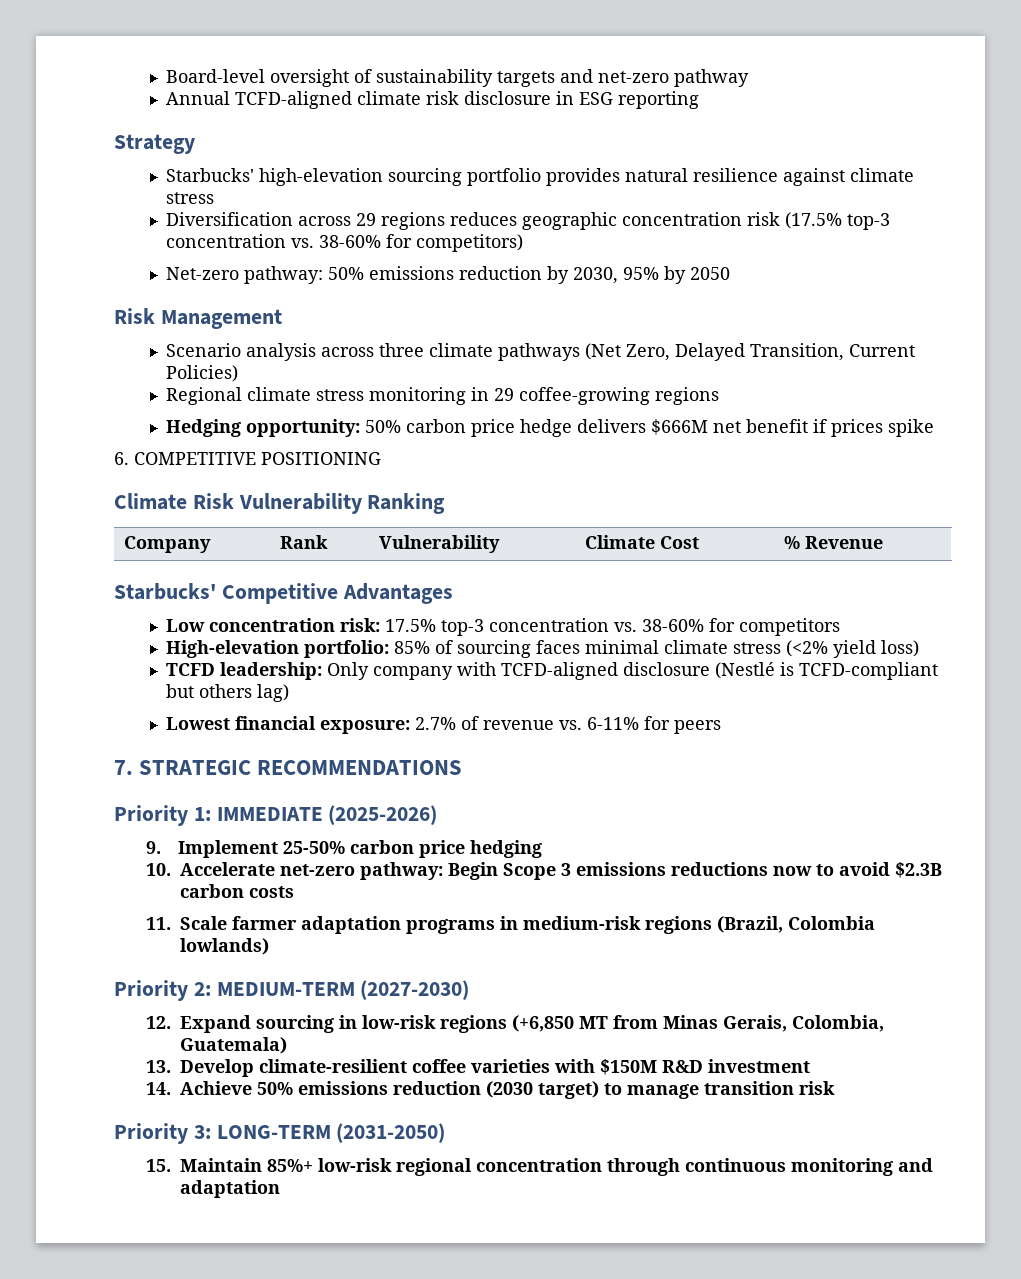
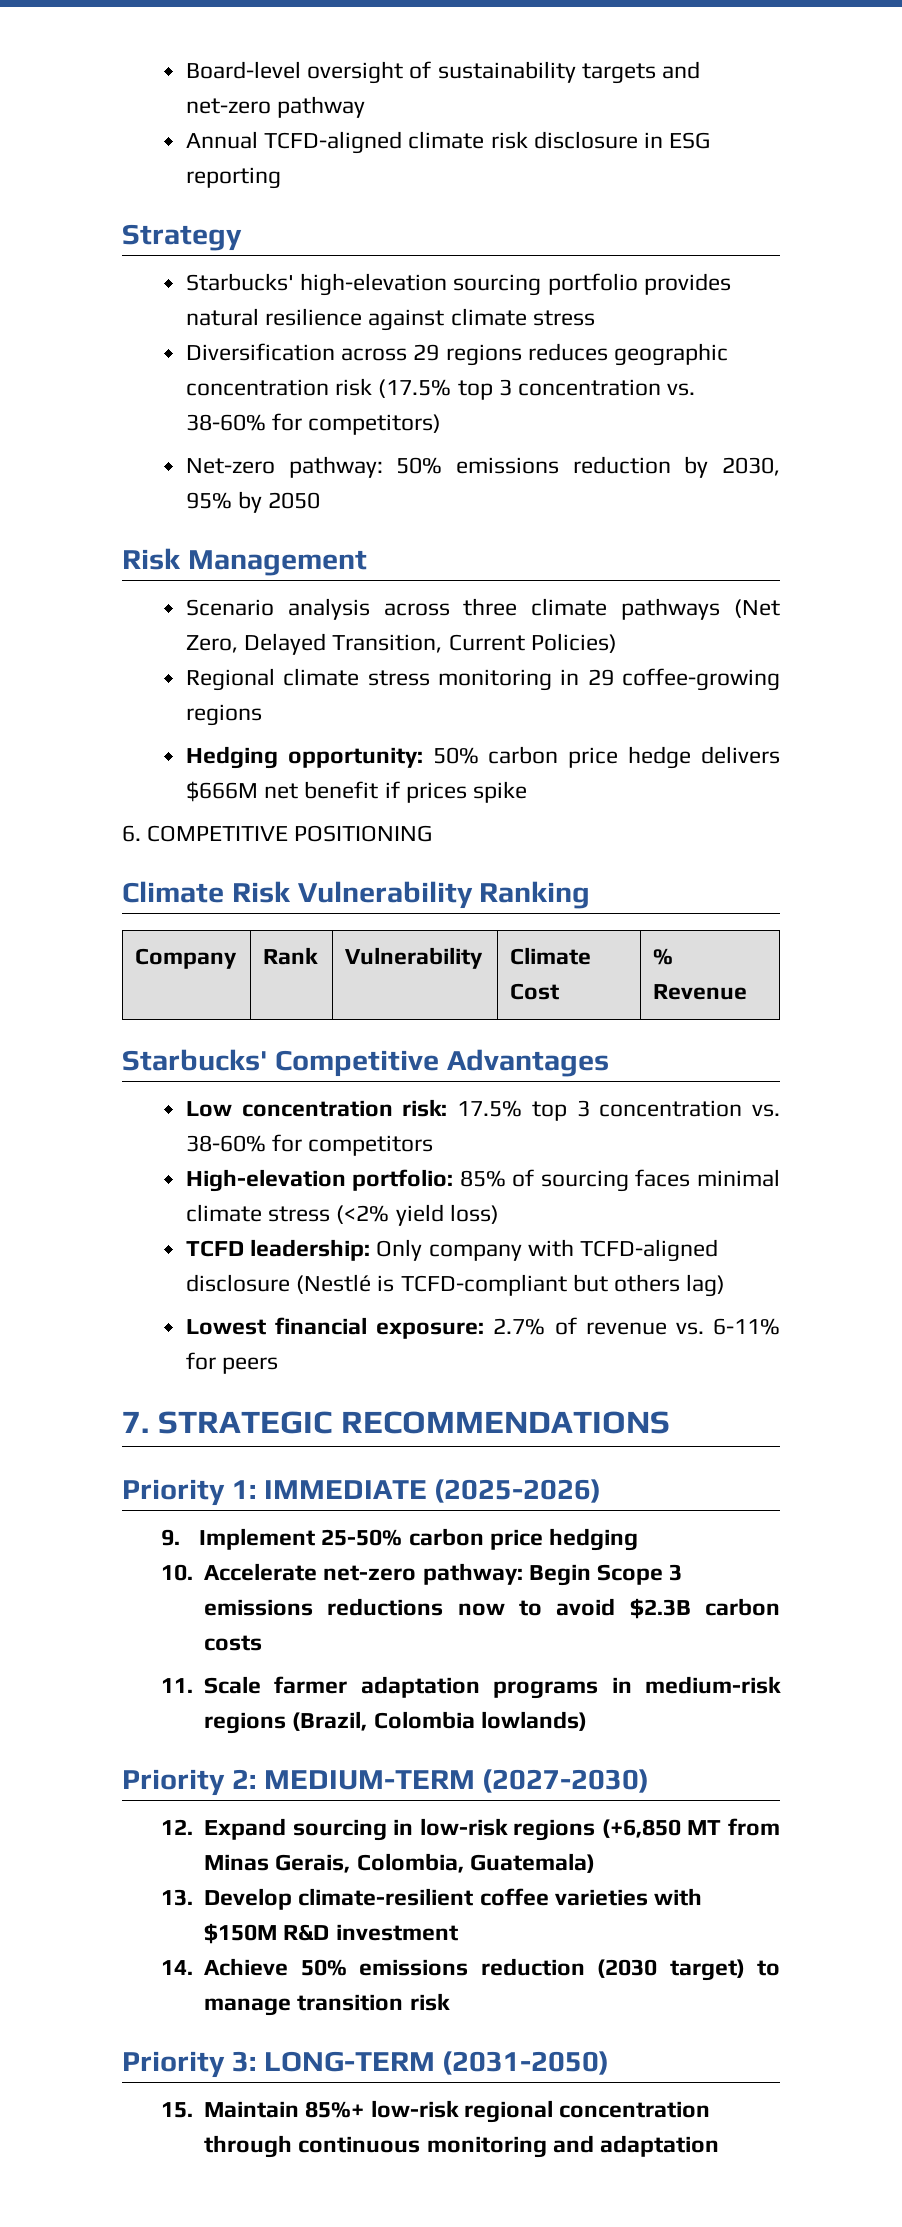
[847,213,891,230] top-3 -> [457,379,512,400] top 3
[441,619,485,636] top-3 -> [531,1100,590,1121] top 3

